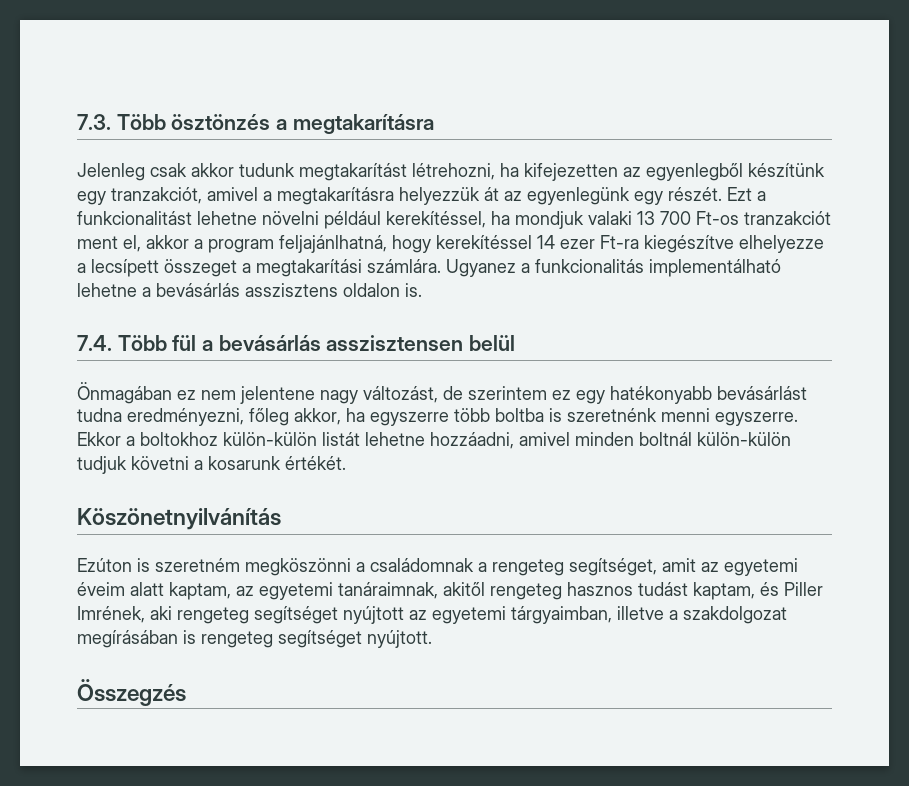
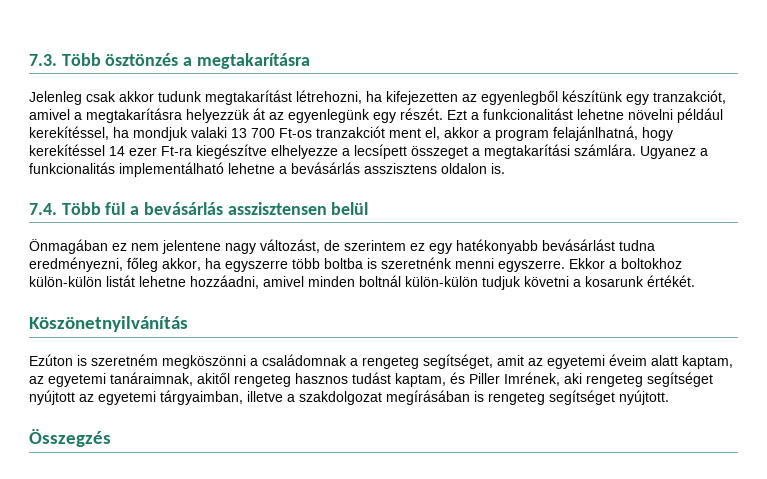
[279,235,387,253] feljajánlhatná, -> [553,126,638,141] felajánlhatná,

